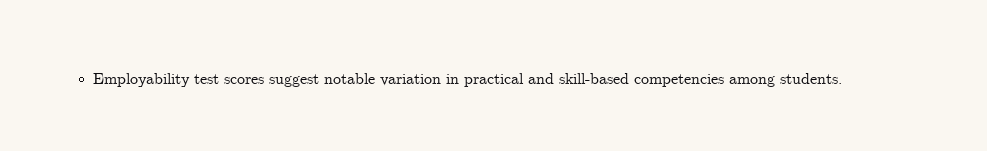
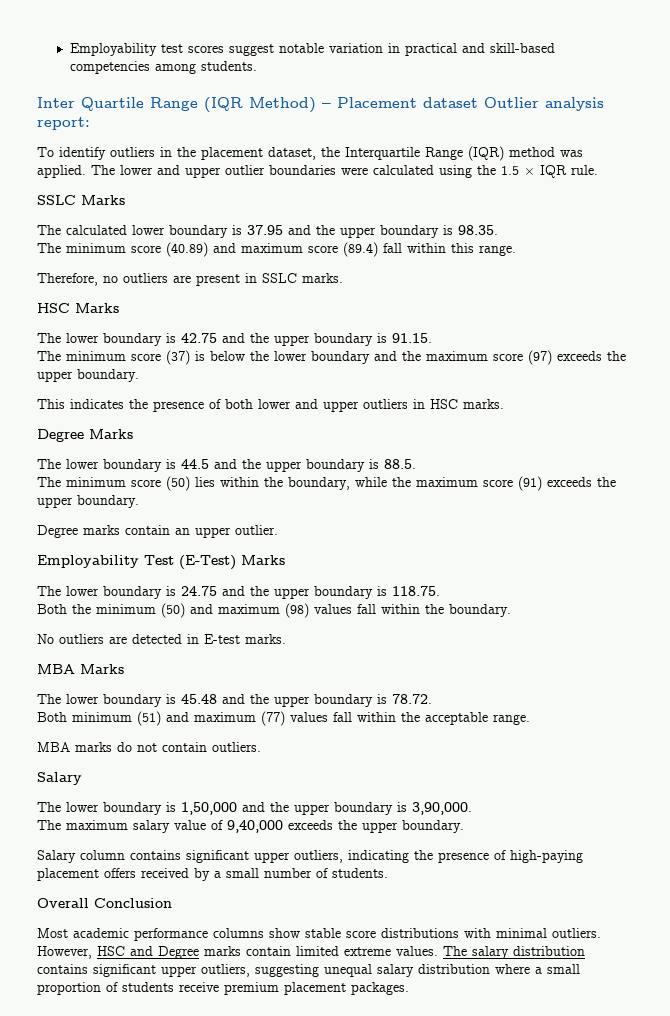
(842, 78) none -> [37,97,604,113] [37,117,90,130] [37,146,583,161] [37,165,598,178] [37,195,125,205] [37,225,498,238] [37,242,516,257] [37,273,343,286] [37,303,119,313] [37,333,432,346] [37,350,626,365] [37,369,139,382] [37,399,504,412] [37,429,133,442] [37,459,416,472] [37,476,616,491] [37,495,139,508] [37,525,278,538] [37,555,285,570] [37,586,440,599] [37,603,511,618] [37,634,286,644] [37,664,124,674] [37,694,432,707] [37,711,530,726] [37,742,261,752] [37,772,82,785] [37,802,472,815] [37,820,464,833] [37,850,583,863] [37,868,388,881] [37,898,172,908] [37,928,601,941] [37,946,585,959] [37,964,580,977] [37,982,409,995] // Inter Quartile Range (IQR Method) – Placement dataset Outlier analysis report: // To identify outliers in the placement dataset, the Interquartile Range (IQR) method was applied. The lower and upper outlier boundaries were calculated using the 1.5 × IQR rule. // SSLC Marks // The calculated lower boundary is 37.95 and the upper boundary is 98.35. // The minimum score (40.89) and maximum score (89.4) fall within this range. // Therefore, no outliers are present in SSLC marks. // HSC Marks // The lower boundary is 42.75 and the upper boundary is 91.15. // The minimum score (37) is below the lower boundary and the maximum score (97) exceeds the upper boundary. // This indicates the presence of both lower and upper outliers in HSC marks. // Degree Marks // The lower boundary is 44.5 and the upper boundary is 88.5. // The minimum score (50) lies within the boundary, while the maximum score (91) exceeds the upper boundary. // Degree marks contain an upper outlier. // Employability Test (E-Test) Marks // The lower boundary is 24.75 and the upper boundary is 118.75. // Both the minimum (50) and maximum (98) values fall within the boundary. // No outliers are detected in E-test marks. // MBA Marks // The lower boundary is 45.48 and the upper boundary is 78.72. // Both minimum (51) and maximum (77) values fall within the acceptable range. // MBA marks do not contain outliers. // Salary // The lower boundary is 1,50,000 and the upper boundary is 3,90,000. // The maximum salary value of 9,40,000 exceeds the upper boundary. // Salary column contains significant upper outliers, indicating the presence of high-paying placement offers received by a small number of students. // Overall Conclusion // Most academic performance columns show stable score distributions with minimal outliers. However, HSC and Degree marks contain limited extreme values. The salary distribution contains significant upper outliers, suggesting unequal salary distribution where a small proportion of students receive premium placement packages.

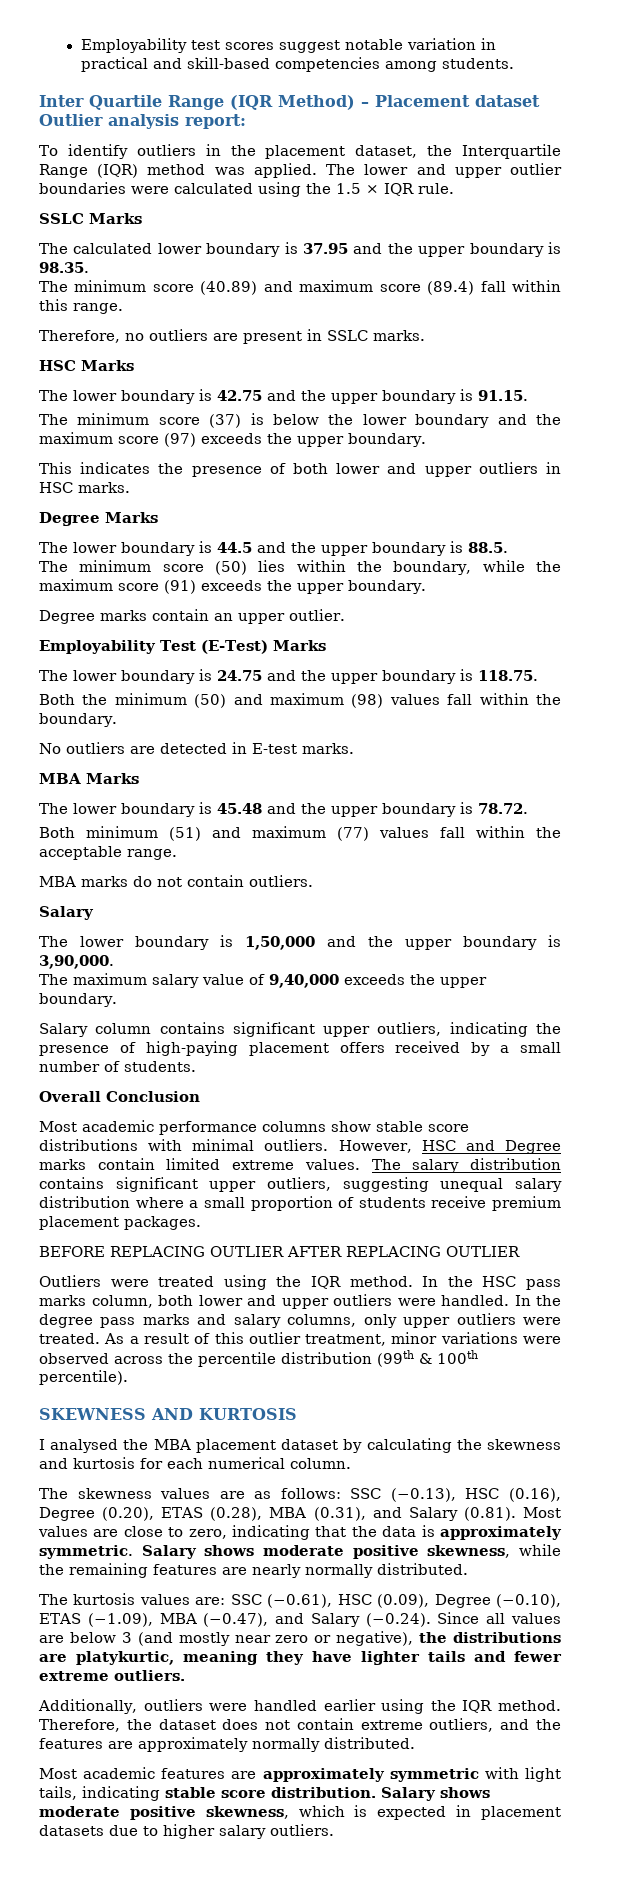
(409, 988) none -> [39,1246,520,1257] [39,1275,562,1290] [39,1294,561,1309] [39,1313,562,1328] [39,1332,561,1346] [39,1350,478,1367] [39,1370,128,1385] [39,1408,297,1420] [39,1438,561,1453] [39,1457,351,1469] [39,1488,561,1502] [39,1507,561,1521] [38,1525,562,1540] [39,1544,561,1559] [39,1563,468,1578] [39,1593,562,1608] [39,1612,561,1627] [39,1631,561,1646] [39,1651,562,1665] [39,1670,185,1681] [38,1699,561,1714] [39,1718,561,1732] [39,1737,415,1752] [39,1767,561,1782] [39,1786,490,1801] [39,1805,561,1820] [39,1824,334,1839] // BEFORE REPLACING OUTLIER AFTER REPLACING OUTLIER // Outliers were treated using the IQR method. In the HSC pass marks column, both lower and upper outliers were handled. In the degree pass marks and salary columns, only upper outliers were treated. As a result of this outlier treatment, minor variations were observed across the percentile distribution (99th & 100th percentile). // SKEWNESS AND KURTOSIS // I analysed the MBA placement dataset by calculating the skewness and kurtosis for each numerical column. // The skewness values are as follows: SSC (−0.13), HSC (0.16), Degree (0.20), ETAS (0.28), MBA (0.31), and Salary (0.81). Most values are close to zero, indicating that the data is approximately symmetric. Salary shows moderate positive skewness, while the remaining features are nearly normally distributed. // The kurtosis values are: SSC (−0.61), HSC (0.09), Degree (−0.10), ETAS (−1.09), MBA (−0.47), and Salary (−0.24). Since all values are below 3 (and mostly near zero or negative), the distributions are platykurtic, meaning they have lighter tails and fewer extreme outliers. // Additionally, outliers were handled earlier using the IQR method. Therefore, the dataset does not contain extreme outliers, and the features are approximately normally distributed. // Most academic features are approximately symmetric with light tails, indicating stable score distribution. Salary shows moderate positive skewness, which is expected in placement datasets due to higher salary outliers.

